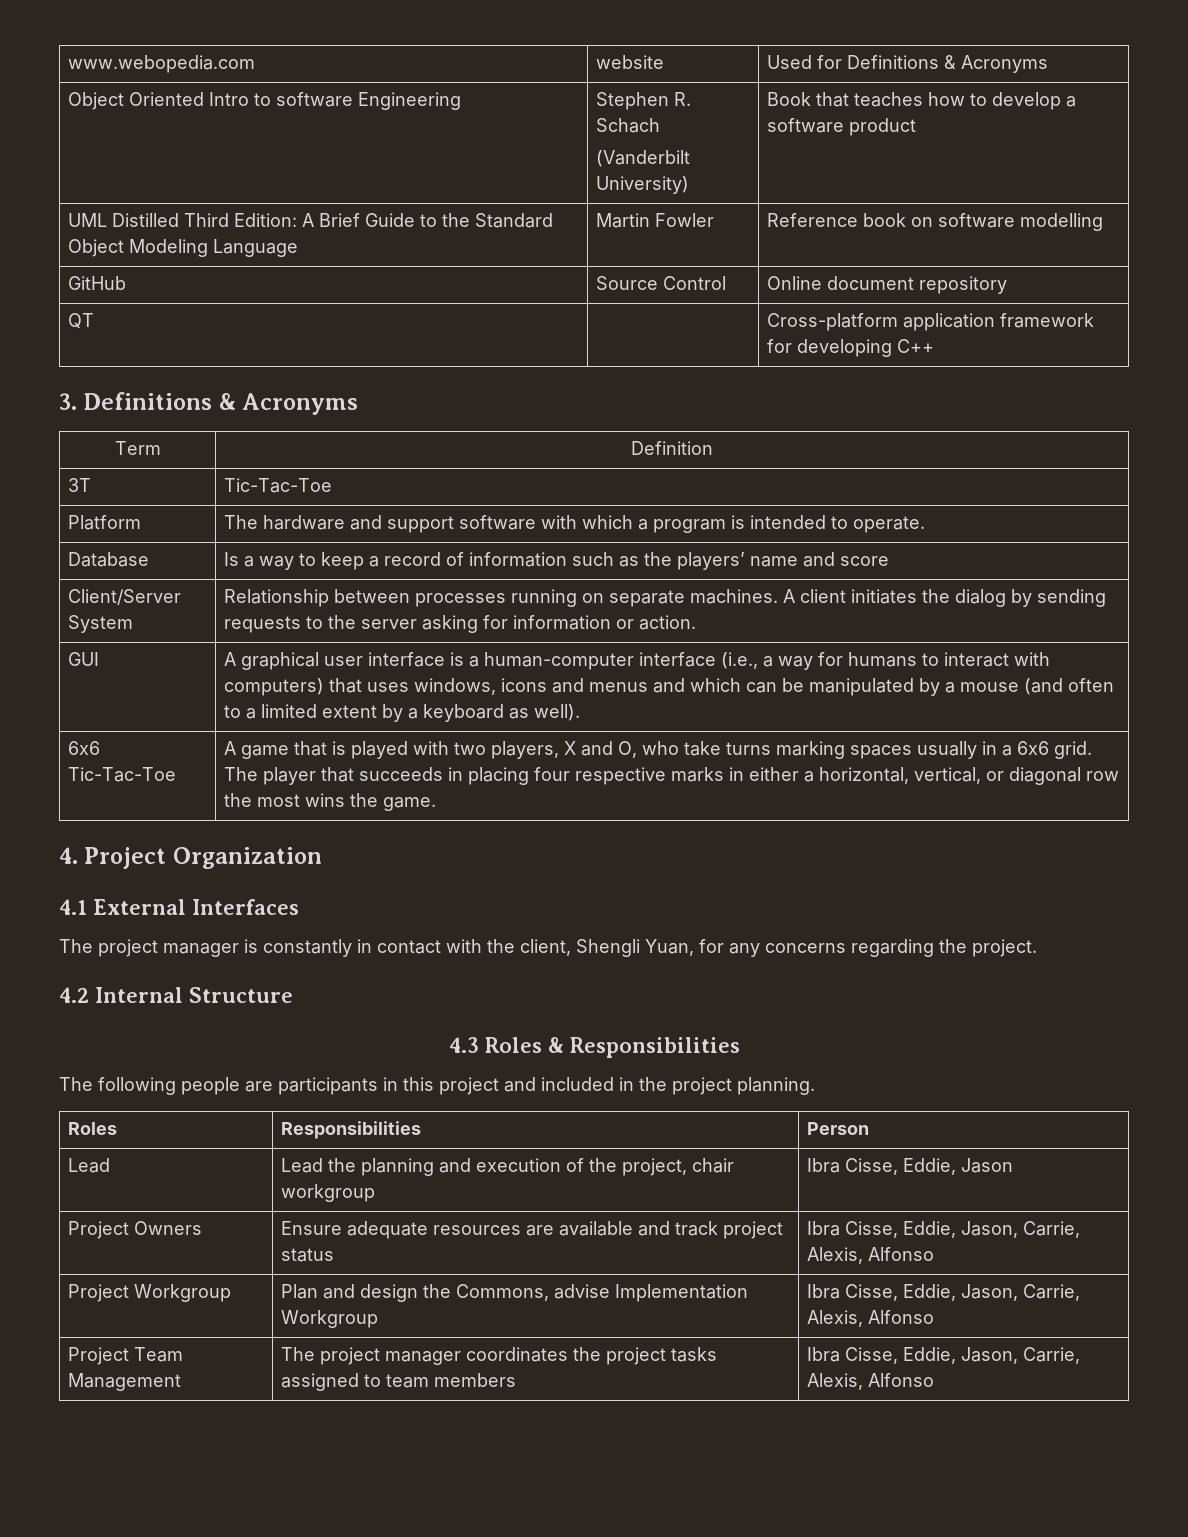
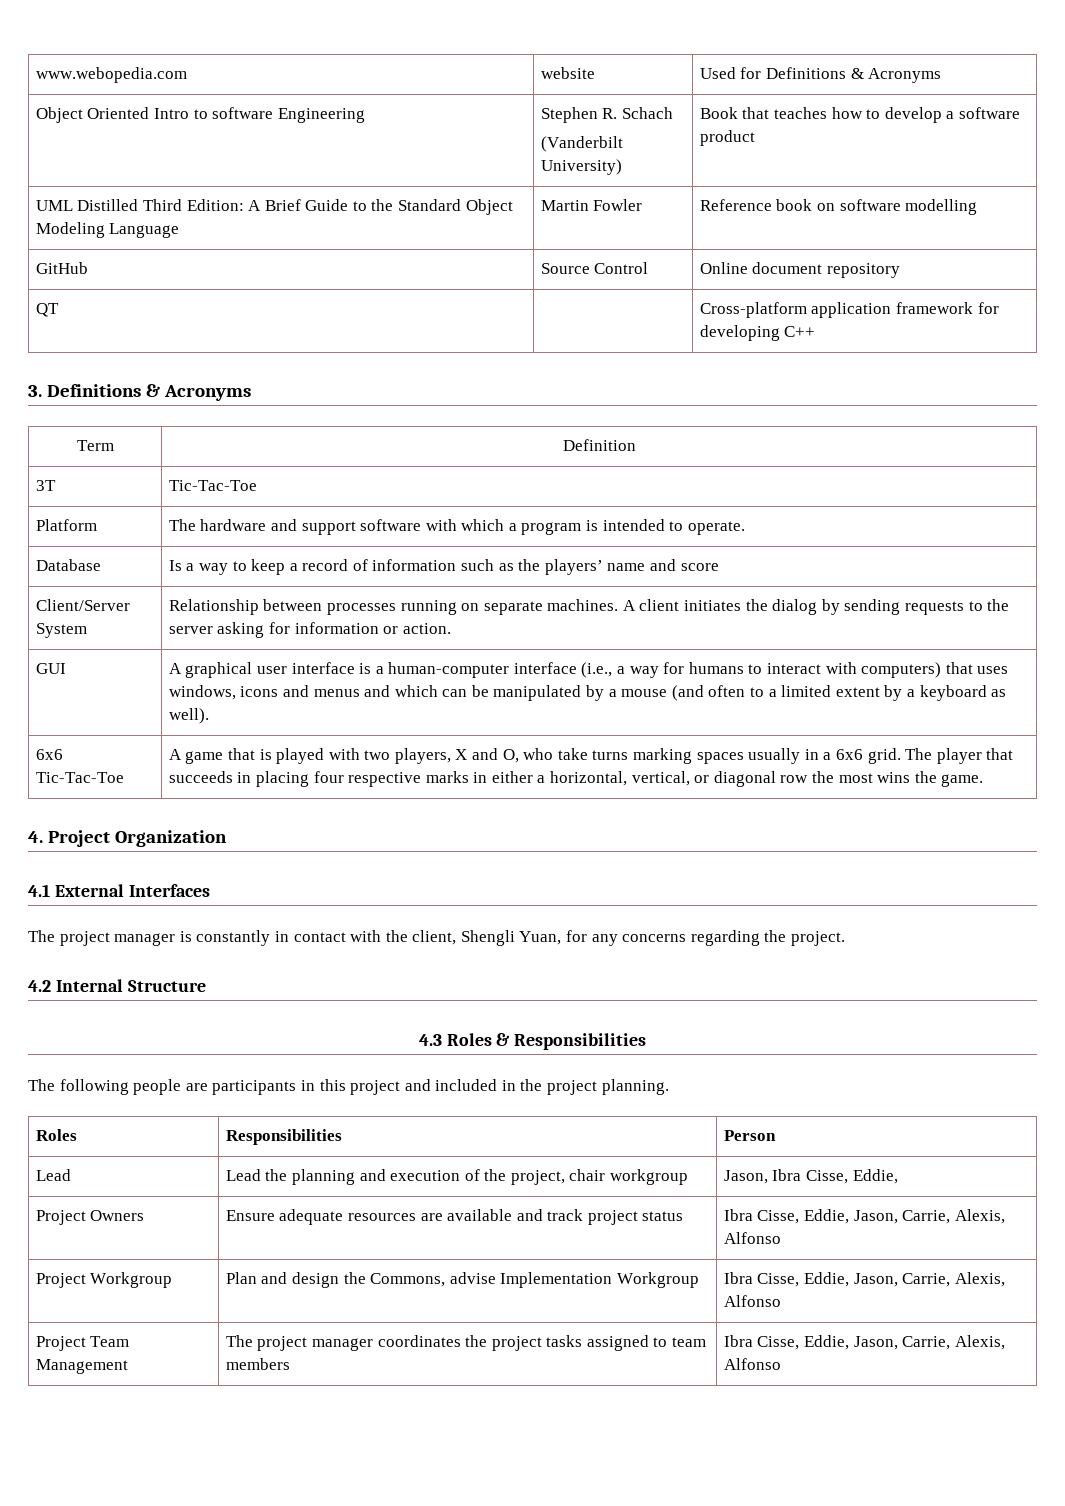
[806,1158,1013,1175] Ibra Cisse, Eddie, Jason -> [723,1169,898,1184] Jason, Ibra Cisse, Eddie,

